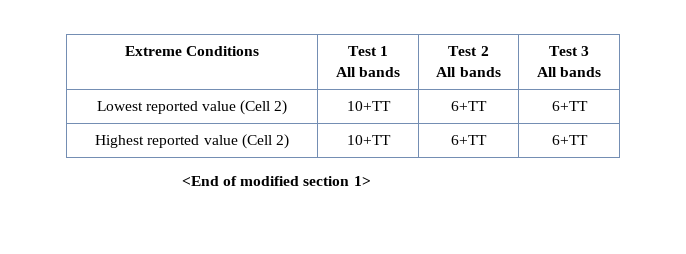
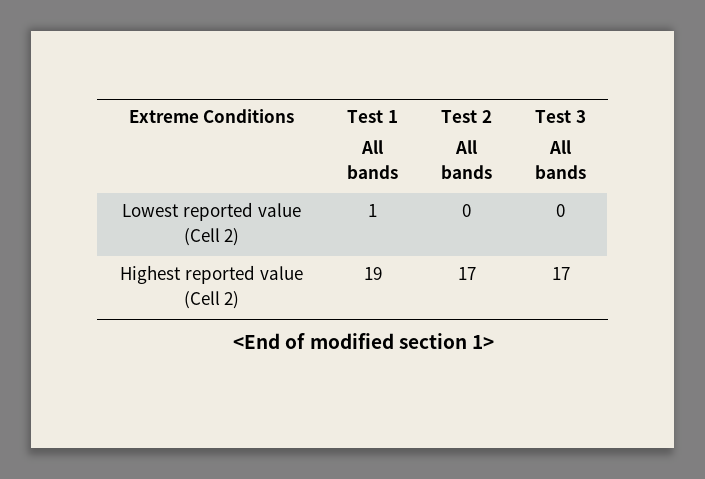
[346,101,391,111] [451,101,487,111] [551,101,588,111] 10+TT | 6+TT | 6+TT -> [368,204,377,217] [462,204,471,217] [556,204,565,217] 1 | 0 | 0
[346,135,391,145] [451,135,487,145] [551,135,588,145] 10+TT | 6+TT | 6+TT -> [363,267,382,280] [457,267,476,280] [551,267,570,280] 19 | 17 | 17

